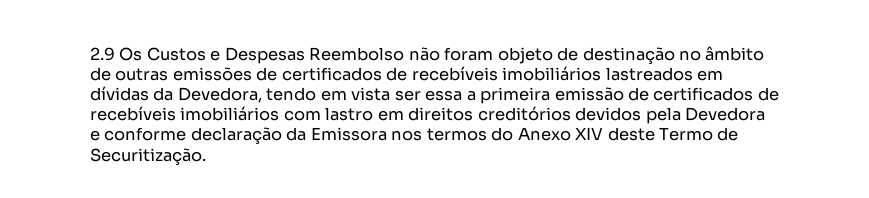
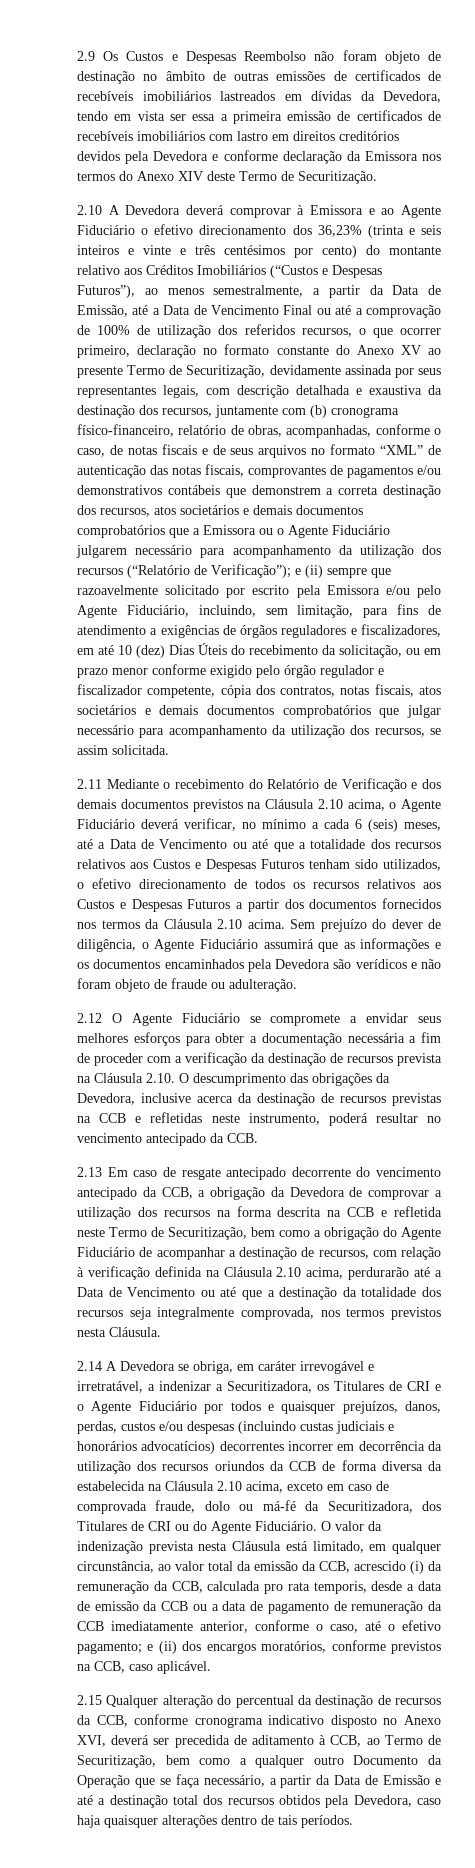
(206, 156) none -> [77,205,442,218] [77,224,441,238] [77,245,441,258] [77,265,382,278] [77,285,441,298] [77,305,441,318] [77,324,441,338] [77,344,441,358] [77,365,442,378] [77,385,442,398] [77,405,399,418] [77,424,441,438] [77,444,441,458] [77,464,441,478] [77,485,441,498] [77,505,363,517] [77,525,390,538] [76,545,442,558] [77,564,391,578] [77,585,441,598] [77,604,441,618] [77,624,441,638] [77,643,441,658] [77,664,384,678] [77,684,441,698] [77,705,441,718] [77,725,441,738] [77,745,169,755] [77,778,442,792] [77,799,441,812] [77,818,441,832] [77,839,442,852] [77,859,441,872] [77,878,441,889] [77,898,441,912] [77,919,441,932] [77,938,441,952] [77,959,441,972] [77,978,297,992] [77,1013,441,1026] [77,1032,441,1046] [77,1052,442,1066] [77,1073,390,1086] [77,1093,441,1106] [77,1112,441,1126] [77,1133,258,1146] [77,1167,441,1180] [77,1187,442,1200] [77,1206,443,1220] [77,1227,441,1240] [77,1247,441,1260] [77,1266,443,1280] [77,1287,442,1300] [77,1307,441,1320] [77,1327,161,1337] [77,1361,374,1374] [77,1381,441,1393] [77,1401,441,1414] [77,1421,394,1434] [77,1441,442,1454] [77,1460,443,1474] [77,1481,389,1493] [77,1500,441,1514] [77,1521,382,1534] [77,1541,441,1554] [77,1561,442,1574] [77,1581,442,1594] [77,1601,443,1614] [77,1620,441,1633] [77,1640,441,1654] [77,1661,211,1674] [77,1695,441,1708] [77,1714,441,1728] [77,1735,441,1748] [77,1755,442,1768] [77,1774,442,1788] [77,1795,441,1808] [77,1815,353,1828] // 2.10 A Devedora deverá comprovar à Emissora e ao Agente Fiduciário o efetivo direcionamento dos 36,23% (trinta e seis inteiros e vinte e três centésimos por cento) do montante relativo aos Créditos Imobiliários (“Custos e Despesas Futuros”), ao menos semestralmente, a partir da Data de Emissão, até a Data de Vencimento Final ou até a comprovação de 100% de utilização dos referidos recursos, o que ocorrer primeiro, declaração no formato constante do Anexo XV ao presente Termo de Securitização, devidamente assinada por seus representantes legais, com descrição detalhada e exaustiva da destinação dos recursos, juntamente com (b) cronograma físico-financeiro, relatório de obras, acompanhadas, conforme o caso, de notas fiscais e de seus arquivos no formato “XML” de autenticação das notas fiscais, comprovantes de pagamentos e/ou demonstrativos contábeis que demonstrem a correta destinação dos recursos, atos societários e demais documentos comprobatórios que a Emissora ou o Agente Fiduciário julgarem necessário para acompanhamento da utilização dos recursos (“Relatório de Verificação”); e (ii) sempre que razoavelmente solicitado por escrito pela Emissora e/ou pelo Agente Fiduciário, incluindo, sem limitação, para fins de atendimento a exigências de órgãos reguladores e fiscalizadores, em até 10 (dez) Dias Úteis do recebimento da solicitação, ou em prazo menor conforme exigido pelo órgão regulador e fiscalizador competente, cópia dos contratos, notas fiscais, atos societários e demais documentos comprobatórios que julgar necessário para acompanhamento da utilização dos recursos, se assim solicitada. // 2.11 Mediante o recebimento do Relatório de Verificação e dos demais documentos previstos na Cláusula 2.10 acima, o Agente Fiduciário deverá verificar, no mínimo a cada 6 (seis) meses, até a Data de Vencimento ou até que a totalidade dos recursos relativos aos Custos e Despesas Futuros tenham sido utilizados, o efetivo direcionamento de todos os recursos relativos aos Custos e Despesas Futuros a partir dos documentos fornecidos nos termos da Cláusula 2.10 acima. Sem prejuízo do dever de diligência, o Agente Fiduciário assumirá que as informações e os documentos encaminhados pela Devedora são verídicos e não foram objeto de fraude ou adulteração. // 2.12 O Agente Fiduciário se compromete a envidar seus melhores esforços para obter a documentação necessária a fim de proceder com a verificação da destinação de recursos prevista na Cláusula 2.10. O descumprimento das obrigações da Devedora, inclusive acerca da destinação de recursos previstas na CCB e refletidas neste instrumento, poderá resultar no vencimento antecipado da CCB. // 2.13 Em caso de resgate antecipado decorrente do vencimento antecipado da CCB, a obrigação da Devedora de comprovar a utilização dos recursos na forma descrita na CCB e refletida neste Termo de Securitização, bem como a obrigação do Agente Fiduciário de acompanhar a destinação de recursos, com relação à verificação definida na Cláusula 2.10 acima, perdurarão até a Data de Vencimento ou até que a destinação da totalidade dos recursos seja integralmente comprovada, nos termos previstos nesta Cláusula. // 2.14 A Devedora se obriga, em caráter irrevogável e irretratável, a indenizar a Securitizadora, os Titulares de CRI e o Agente Fiduciário por todos e quaisquer prejuízos, danos, perdas, custos e/ou despesas (incluindo custas judiciais e honorários advocatícios) decorrentes incorrer em decorrência da utilização dos recursos oriundos da CCB de forma diversa da estabelecida na Cláusula 2.10 acima, exceto em caso de comprovada fraude, dolo ou má-fé da Securitizadora, dos Titulares de CRI ou do Agente Fiduciário. O valor da indenização prevista nesta Cláusula está limitado, em qualquer circunstância, ao valor total da emissão da CCB, acrescido (i) da remuneração da CCB, calculada pro rata temporis, desde a data de emissão da CCB ou a data de pagamento de remuneração da CCB imediatamente anterior, conforme o caso, até o efetivo pagamento; e (ii) dos encargos moratórios, conforme previstos na CCB, caso aplicável. // 2.15 Qualquer alteração do percentual da destinação de recursos da CCB, conforme cronograma indicativo disposto no Anexo XVI, deverá ser precedida de aditamento à CCB, ao Termo de Securitização, bem como a qualquer outro Documento da Operação que se faça necessário, a partir da Data de Emissão e até a destinação total dos recursos obtidos pela Devedora, caso haja quaisquer alterações dentro de tais períodos.

